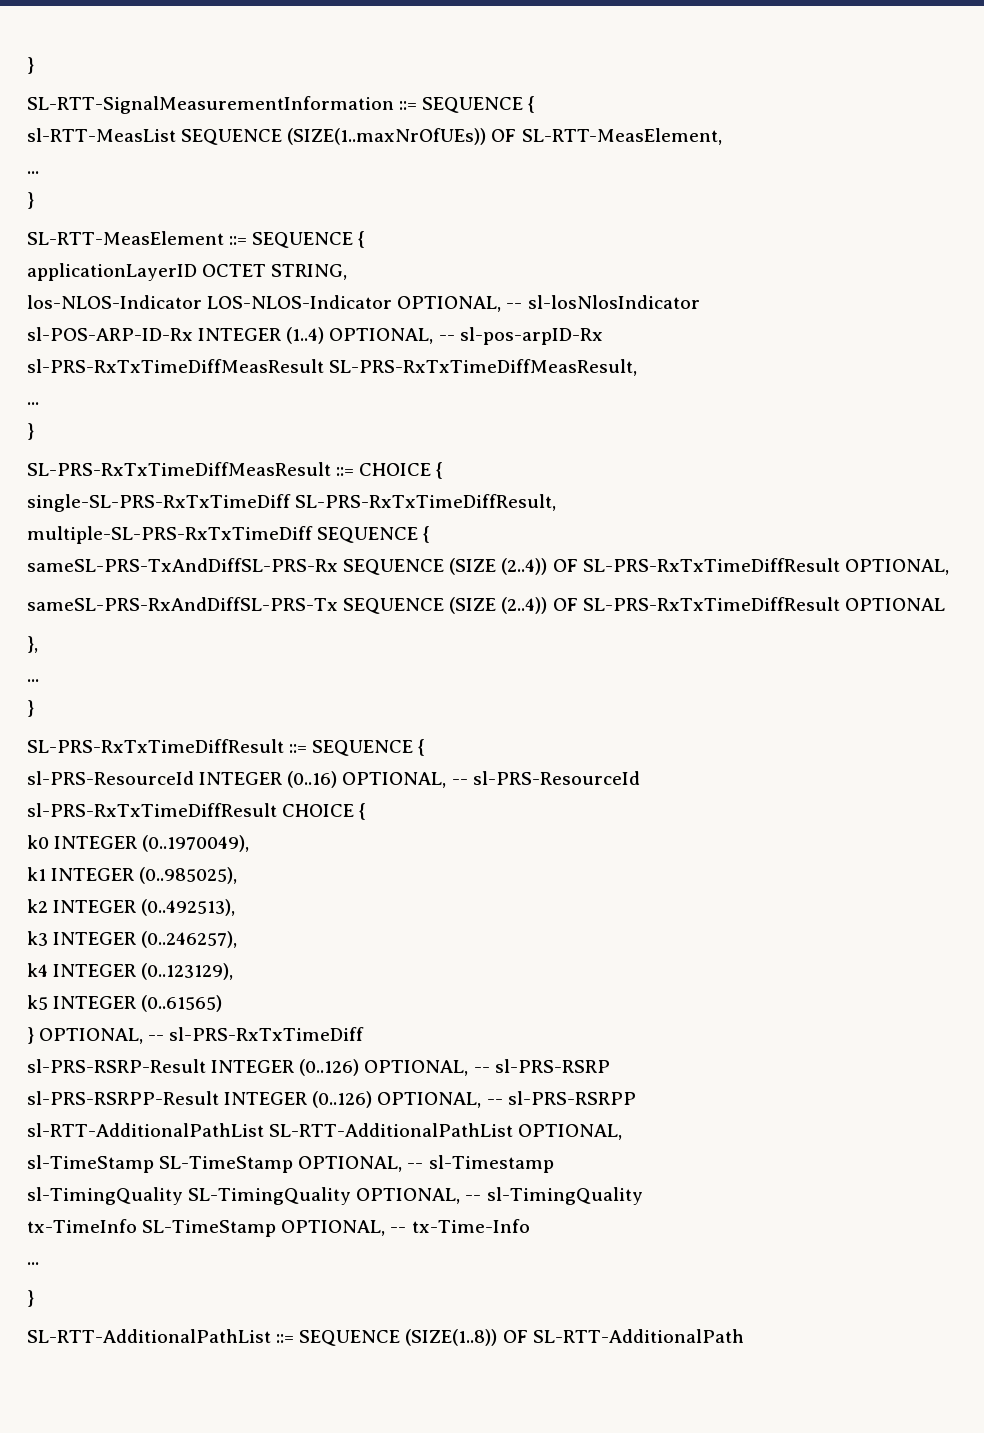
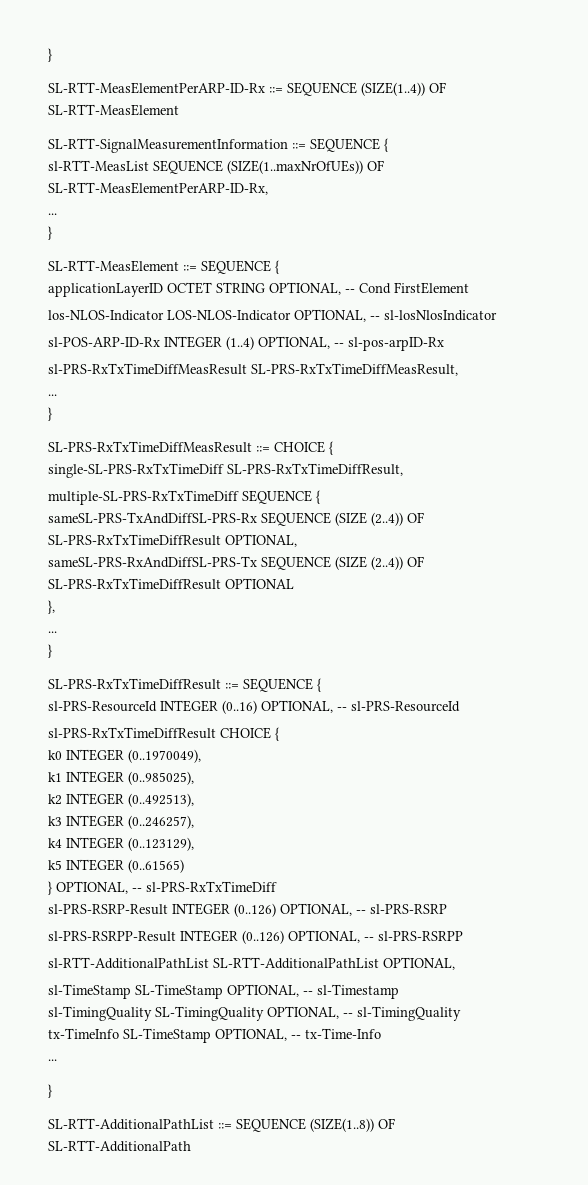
[27,57,34,74] } -> [48,48,52,62] [48,82,446,96] [48,104,179,116] } // SL-RTT-MeasElementPerARP-ID-Rx ::= SEQUENCE (SIZE(1..4)) OF SL-RTT-MeasElement
[521,128,723,145] SL-RTT-MeasElement, -> [48,182,268,195] SL-RTT-MeasElementPerARP-ID-Rx,
[271,264,348,280] STRING, -> [216,282,469,295] STRING OPTIONAL, -- Cond FirstElement

